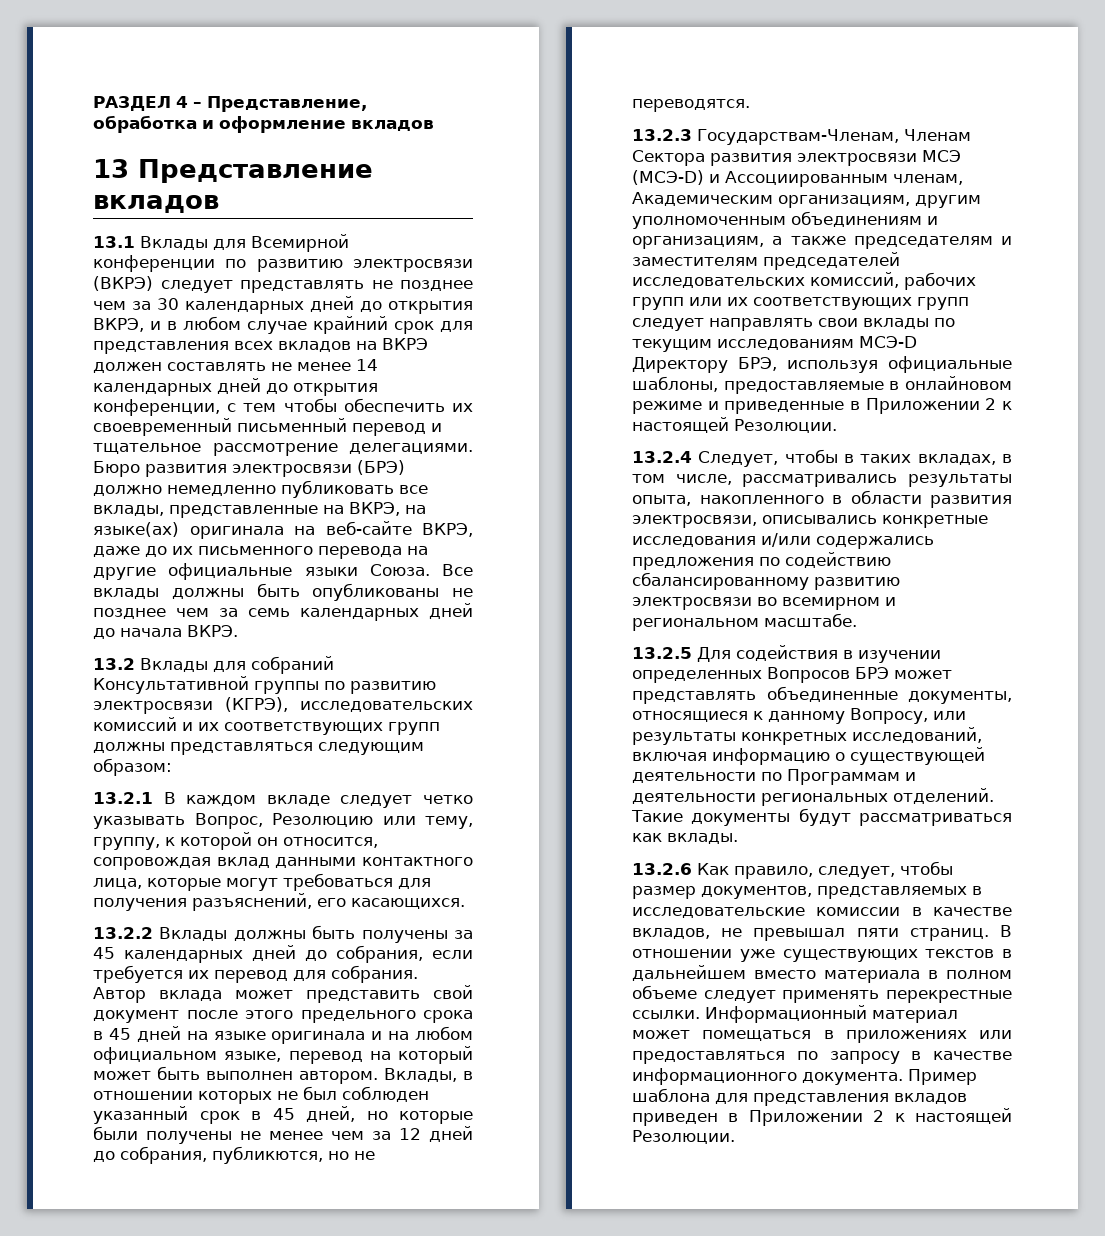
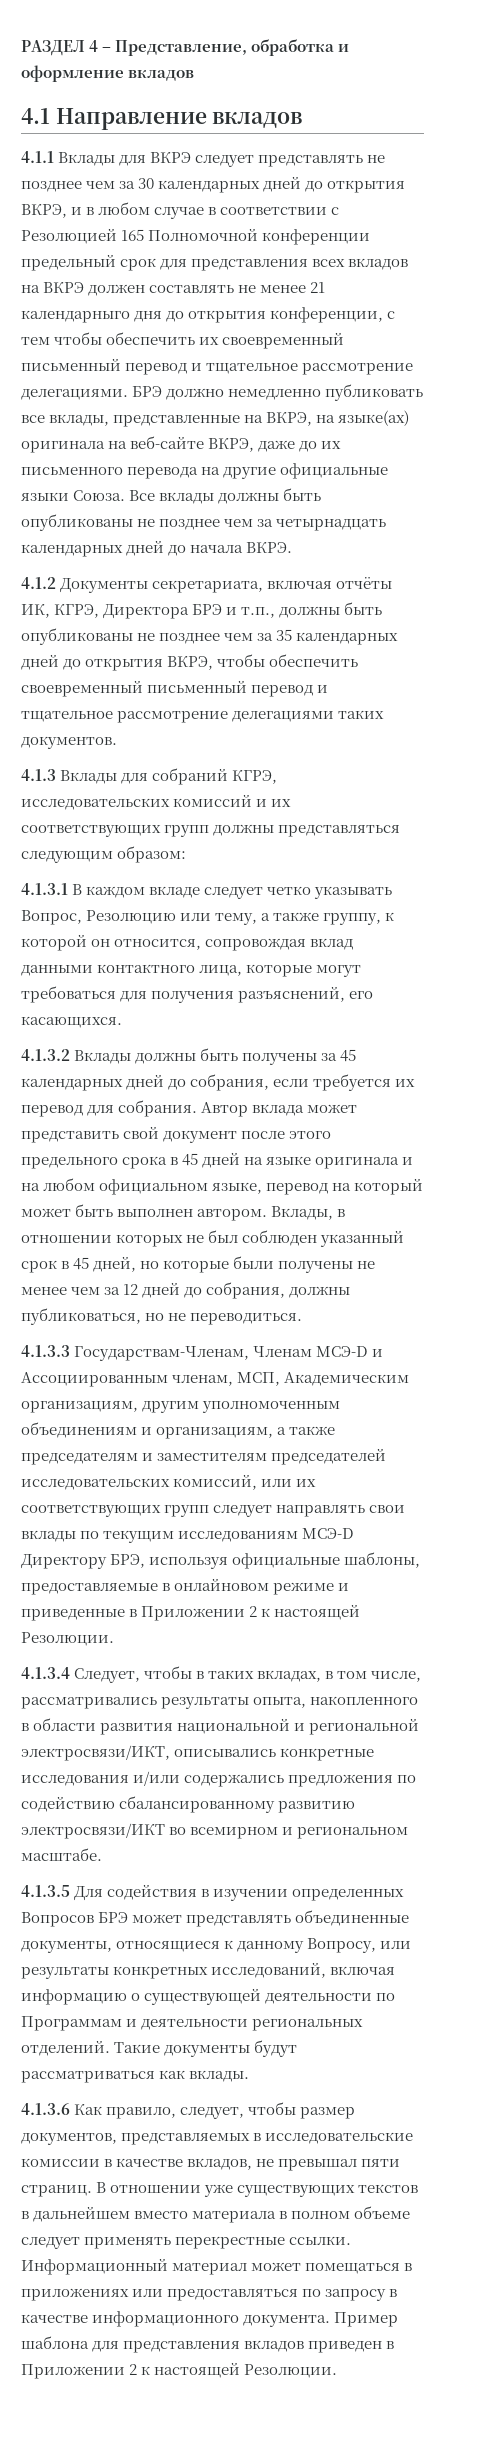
[93,159,373,183] [93,195,219,213] [93,234,349,252] [93,255,473,272] [93,276,153,291] 13 Представление вкладов // 13.1 Вклады для Всемирной конференции по развитию электросвязи (ВКРЭ) -> [21,108,303,130] [21,151,192,166] 4.1 Направление вкладов // 4.1.1 Вклады для ВКРЭ
[313,316,388,334] крайний -> [208,207,340,215] [21,228,371,245] [21,254,116,271] в соответствии с Резолюцией 165 Полномочной конференции предельный
[356,359,378,371] [93,378,261,396] 14 календарных дней -> [310,282,326,293] [21,310,163,323] 21 календарныго дня
[93,460,405,477] Бюро развития электросвязи (БРЭ) -> [132,386,163,397] БРЭ
[248,608,290,617] семь -> [276,519,387,531] четырнадцать
[93,656,334,674] [93,676,436,694] [93,697,288,714] 13.2 Вклады для собраний Консультативной группы по развитию электросвязи (КГРЭ), -> [21,577,393,593] [21,602,383,619] [21,628,399,645] [21,654,359,671] [21,680,329,697] [21,710,385,723] [21,736,117,749] [21,768,278,785] 4.1.2 Документы секретариата, включая отчёты ИК, КГРЭ, Директора БРЭ и т.п., должны быть опубликованы не позднее чем за 35 календарных дней до открытия ВКРЭ, чтобы обеспечить своевременный письменный перевод и тщательное рассмотрение делегациями таких документов. // 4.1.3 Вклады для собраний КГРЭ,
[93,792,153,804] 13.2.1 -> [21,883,68,895] 4.1.3.1
(473, 822) none -> [261,912,320,921] а также
[93,927,153,939] 13.2.2 -> [21,1049,70,1061] 4.1.3.2
[212,1146,375,1164] [632,99,750,112] [632,129,971,145] [632,150,961,166] [632,170,704,185] публикются, но не переводятся. // 13.2.3 Государствам-Членам, Членам Сектора развития электросвязи МСЭ (МСЭ-D) -> [289,1286,351,1298] [21,1308,303,1325] [21,1345,369,1361] должны публиковаться, но не переводиться. // 4.1.3.3 Государствам-Членам, Членам МСЭ-D
(963, 179) none -> [237,1372,281,1386] МCП,
[904,272,976,290] [632,297,684,310] рабочих групп -> (258, 1482) none
[632,451,692,463] 13.2.4 -> [21,1667,70,1679] 4.1.3.4
[632,515,757,528] электросвязи, -> [177,1718,420,1735] [21,1745,170,1761] национальной и региональной электросвязи/ИКТ,
[632,597,752,610] электросвязи -> [21,1823,165,1839] электросвязи/ИКТ
[632,647,692,659] 13.2.5 -> [21,1885,70,1897] 4.1.3.5
[632,863,692,875] 13.2.6 -> [21,2103,70,2115] 4.1.3.6

